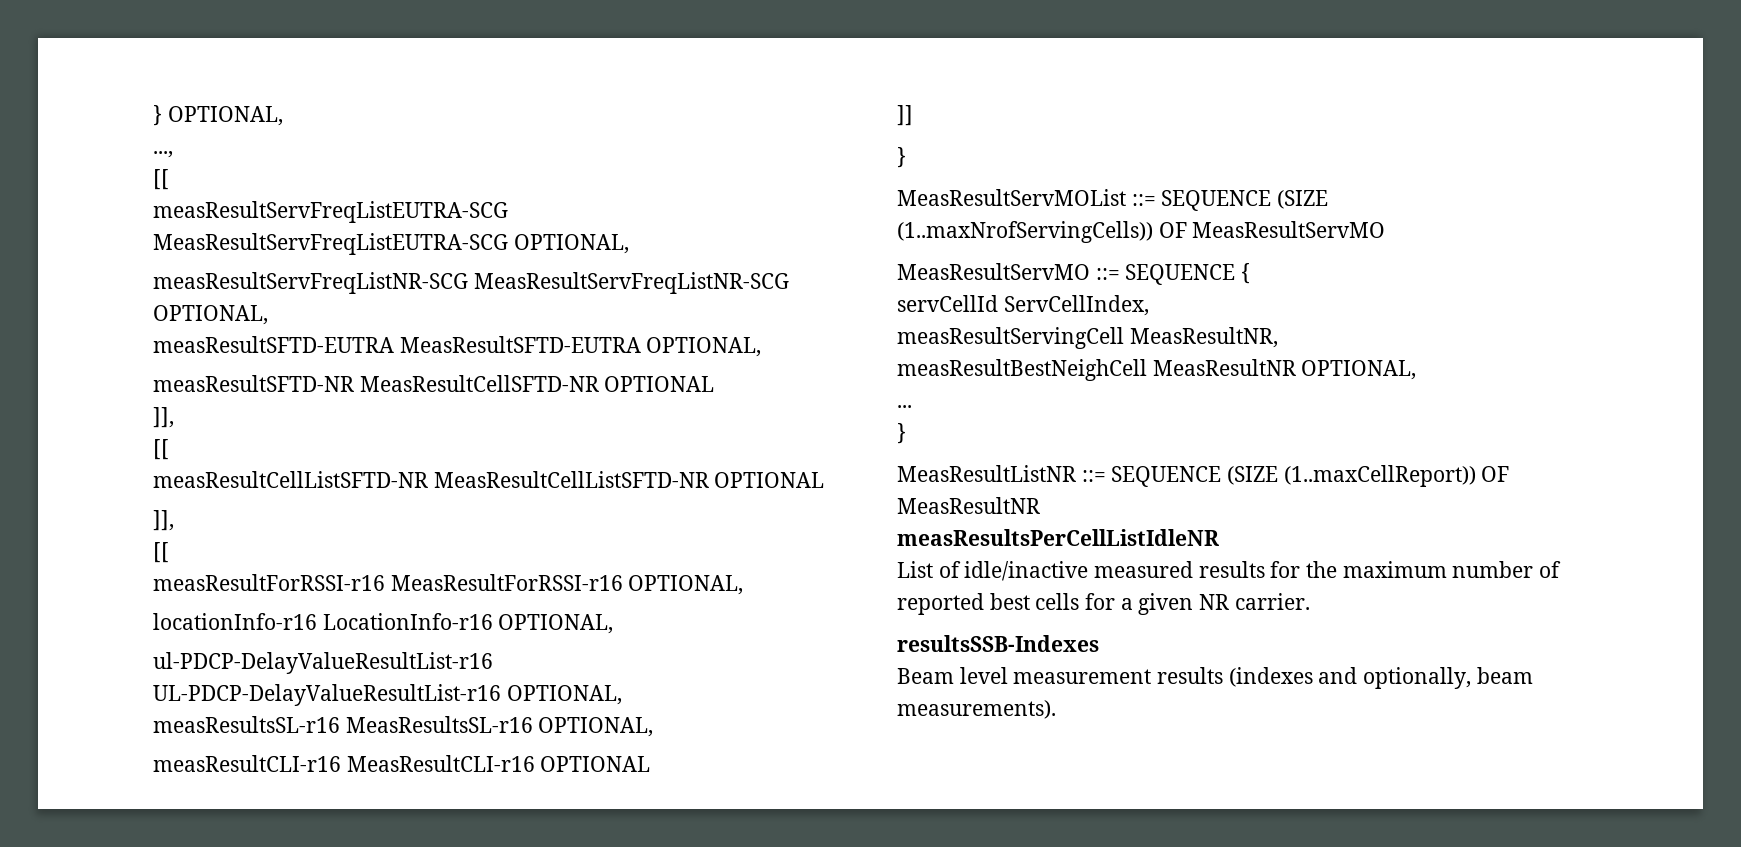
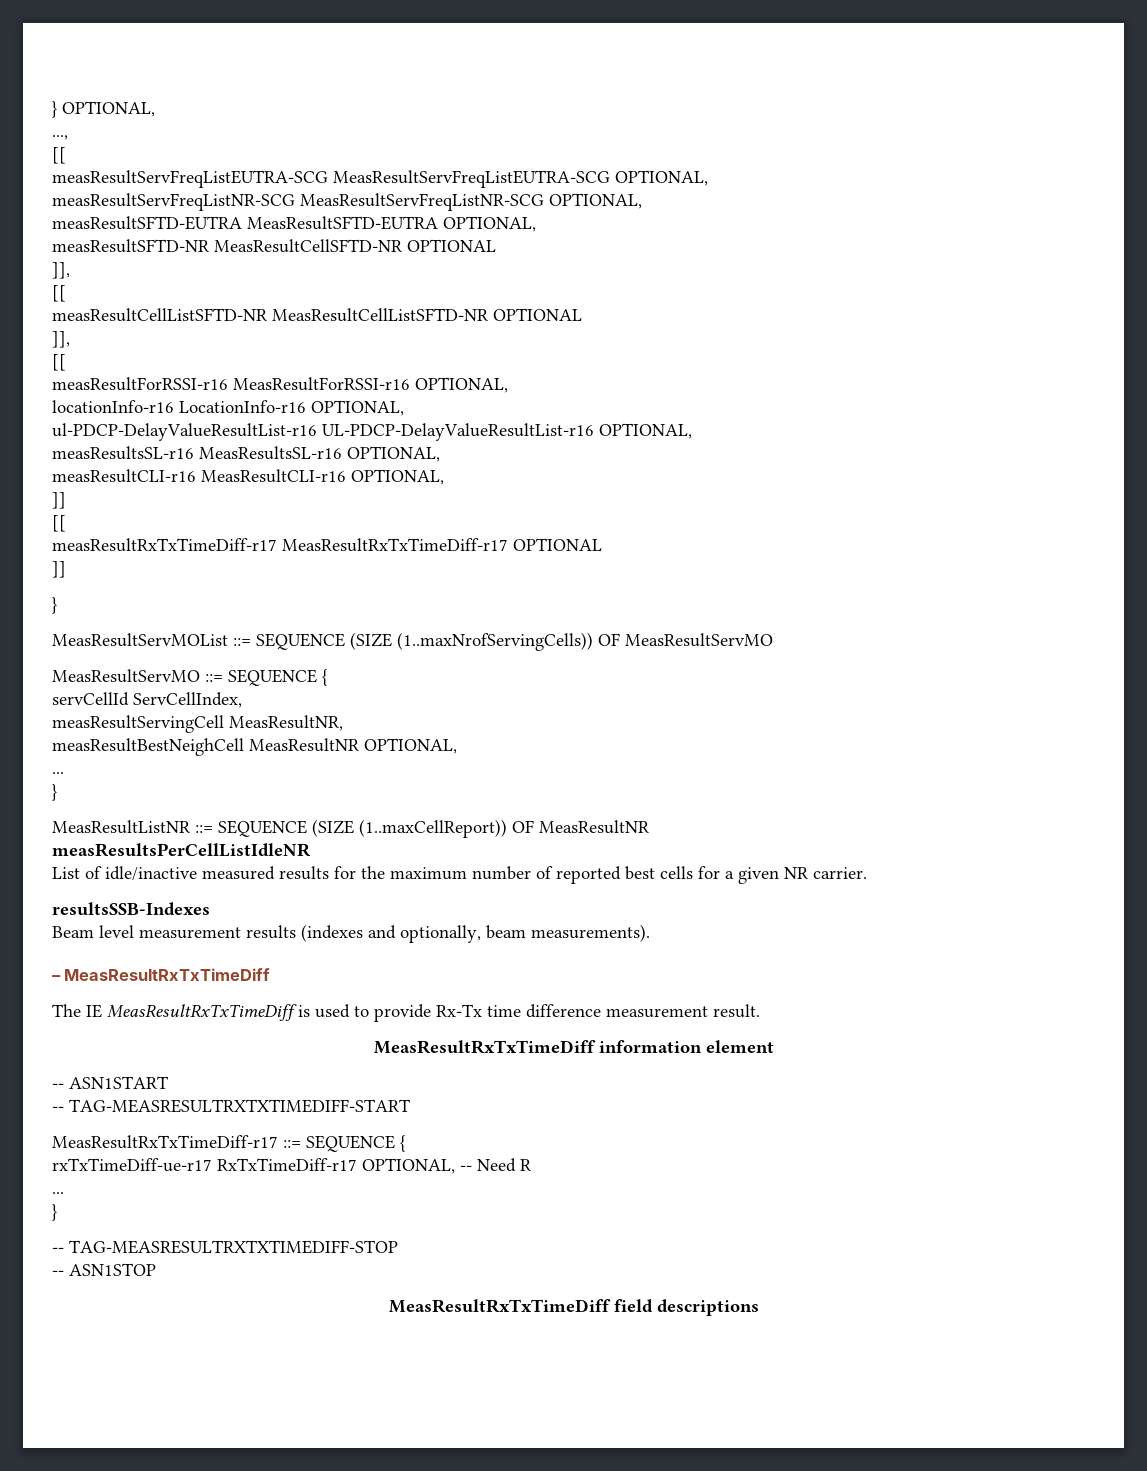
(535, 763) none -> [351,469,444,485] [52,492,66,509] [52,515,66,532] [52,538,508,552] OPTIONAL, // ]] // [[ // measResultRxTxTimeDiff-r17 MeasResultRxTxTimeDiff-r17
(1056, 709) none -> [52,968,271,981] [52,1004,760,1022] [373,1040,774,1054] [52,1076,168,1089] [52,1099,410,1113] [52,1135,405,1152] [52,1158,531,1174] [52,1192,64,1194] [52,1204,57,1221] [52,1240,398,1254] [52,1263,156,1276] [388,1299,759,1316] // – MeasResultRxTxTimeDiff // The IE MeasResultRxTxTimeDiff is used to provide Rx-Tx time difference measurement result. // MeasResultRxTxTimeDiff information element // -- ASN1START // -- TAG-MEASRESULTRXTXTIMEDIFF-START // MeasResultRxTxTimeDiff-r17 ::= SEQUENCE { // rxTxTimeDiff-ue-r17 RxTxTimeDiff-r17 OPTIONAL, -- Need R // ... // } // -- TAG-MEASRESULTRXTXTIMEDIFF-STOP // -- ASN1STOP // MeasResultRxTxTimeDiff field descriptions

